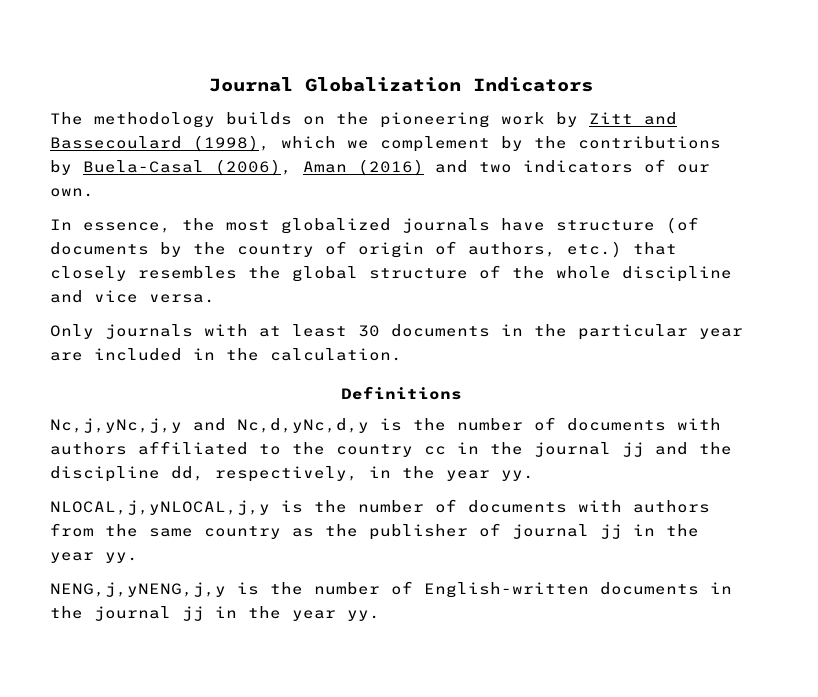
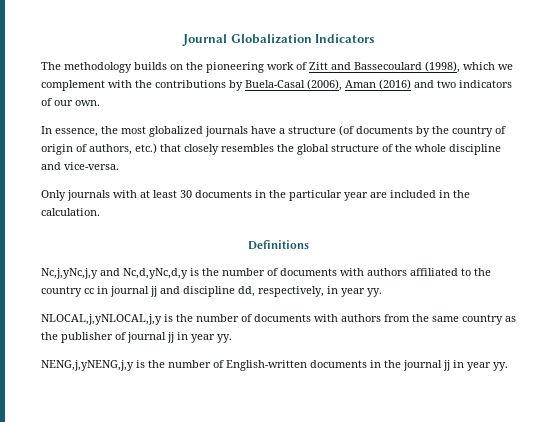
[556,112,578,127] by -> [296,62,307,70] of
[501,136,523,151] by -> [108,80,132,88] with
(545, 224) none -> [279,128,285,134] a
[94,290,215,303] vice versa. -> [64,162,119,170] vice-versa.
[490,442,523,455] the -> (108, 290) none
[699,442,732,455] the -> (180, 290) none
[402,466,435,479] the -> (338, 290) none
[666,524,699,537] the -> (188, 336) none
[248,606,281,619] the -> (464, 364) none

